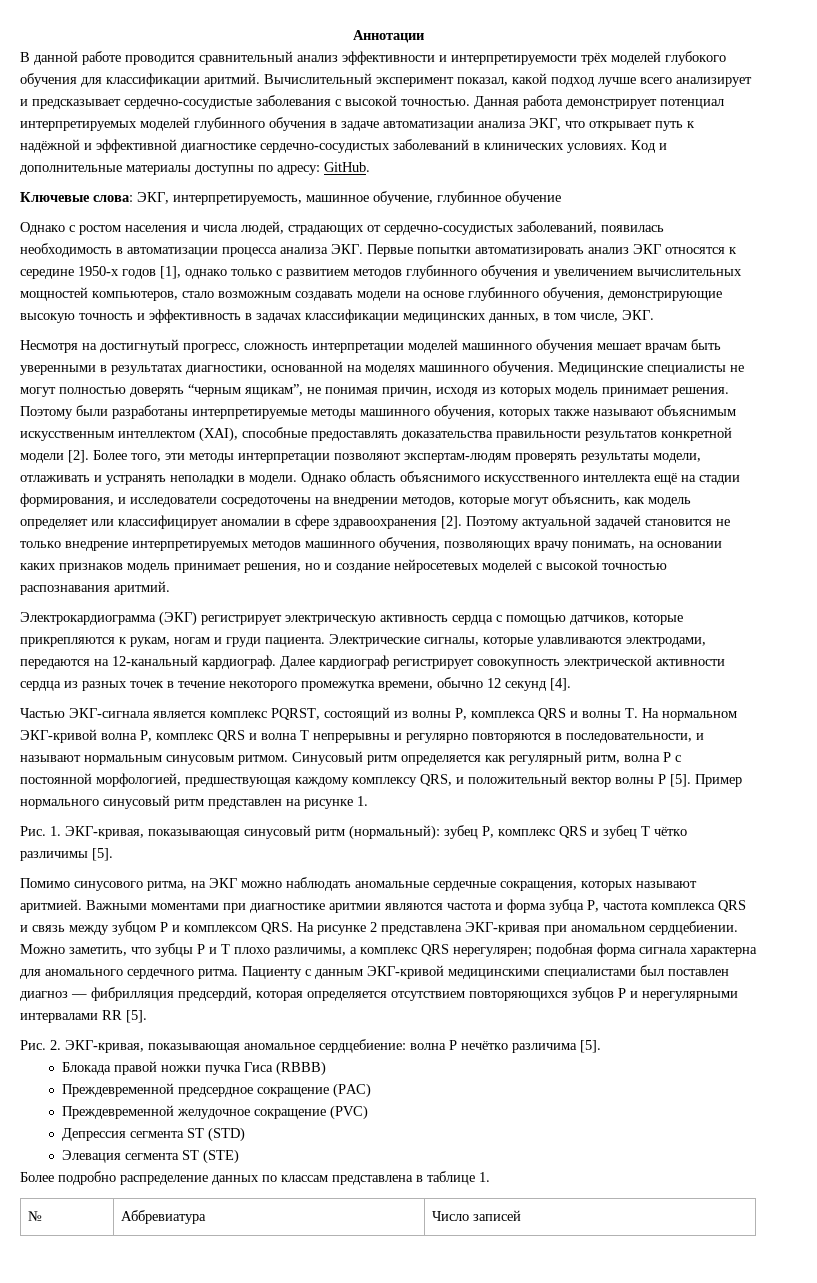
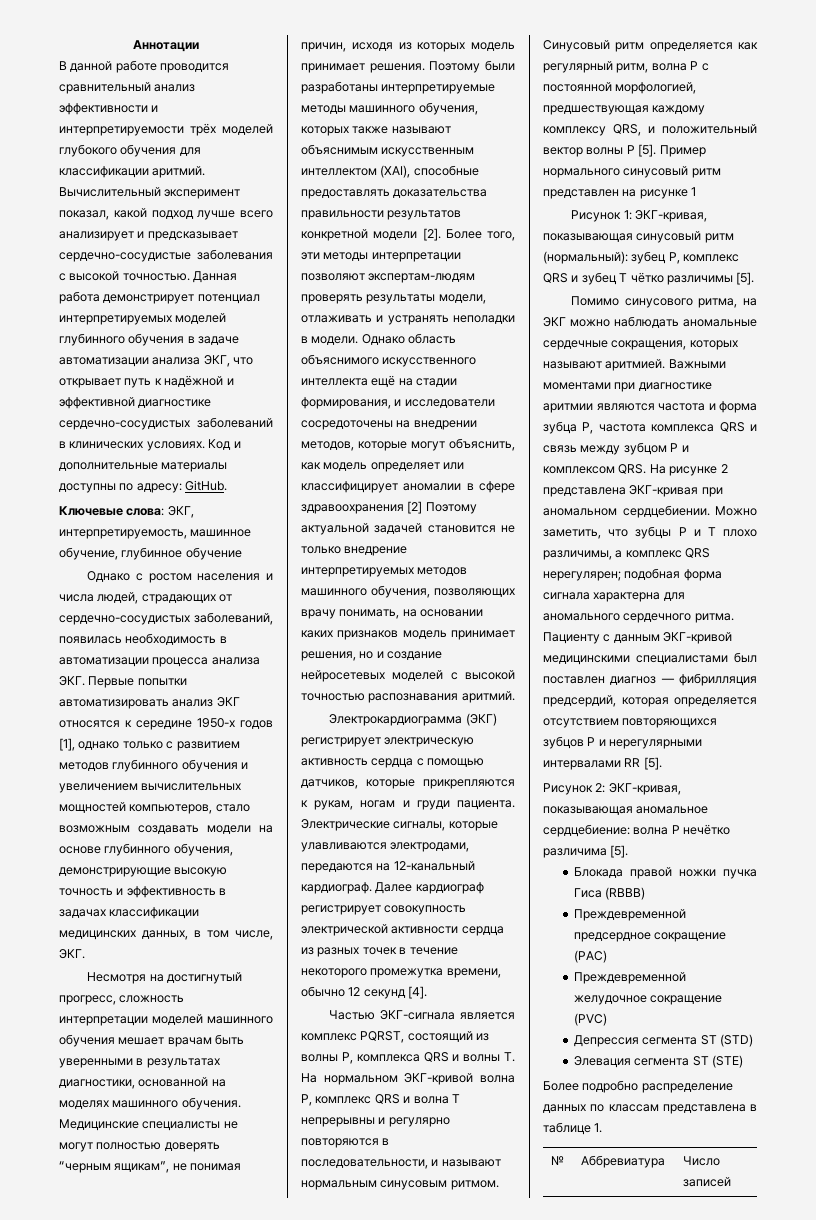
[441,516,462,529] [2]. -> [407,501,423,514] [2]
[357,796,368,806] [20,826,61,836] 1. // Рис. 1. -> [691,187,697,196] [571,210,632,222] 1 // Рисунок 1:
[20,1040,61,1050] Рис. 2. -> [543,783,606,795] Рисунок 2:

